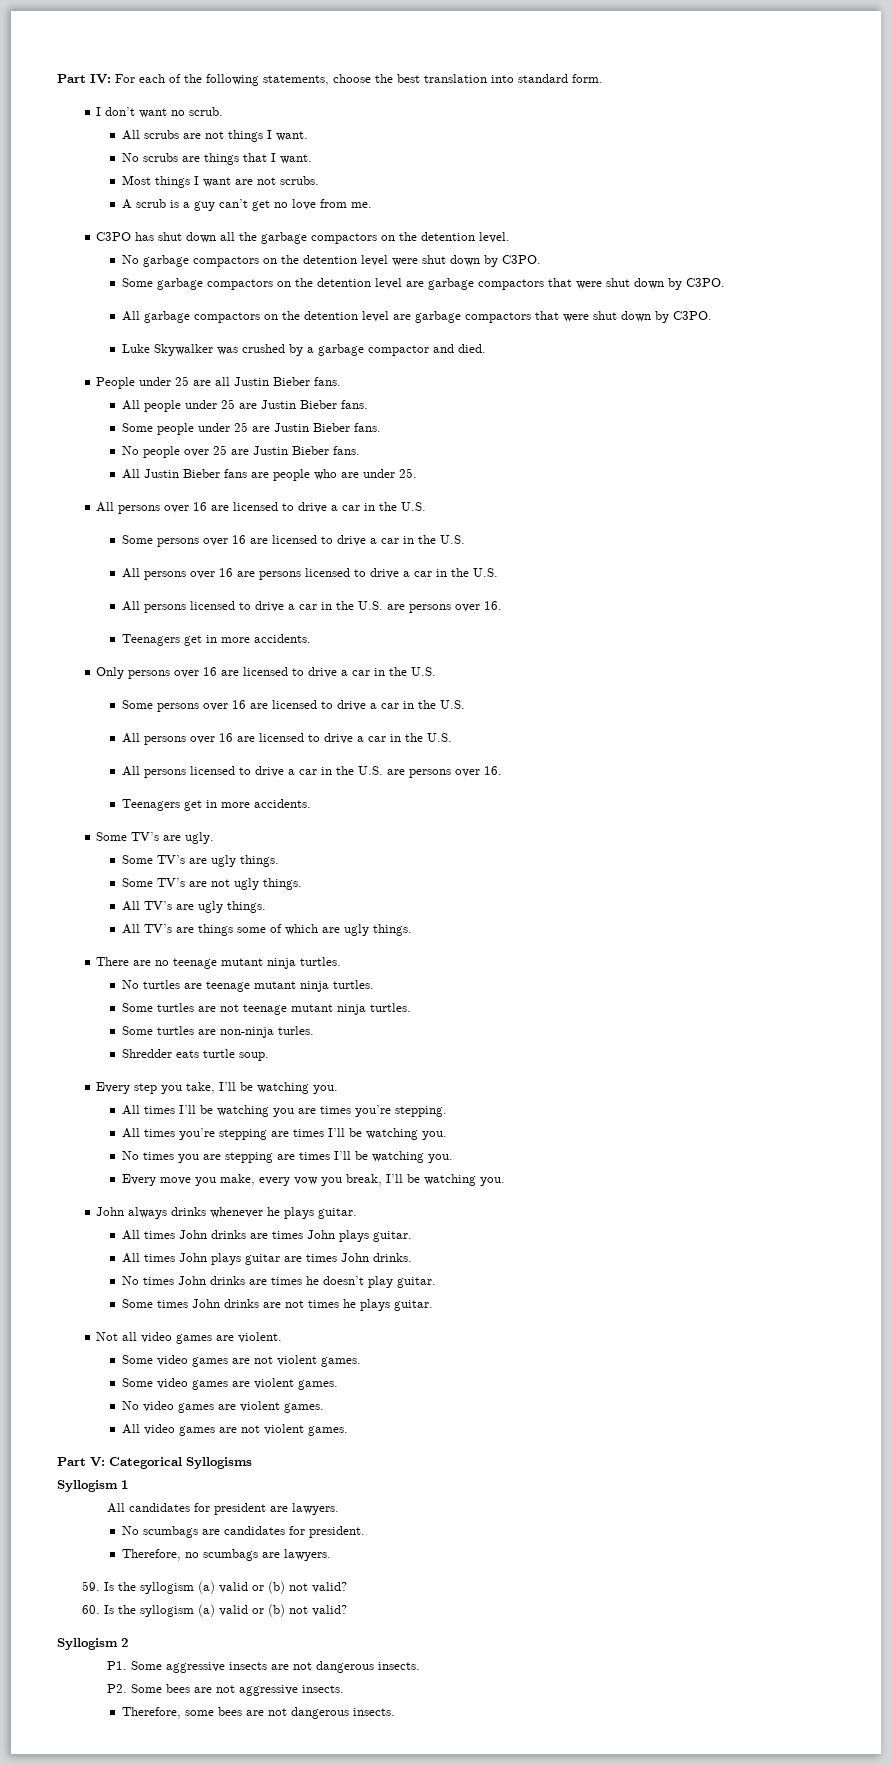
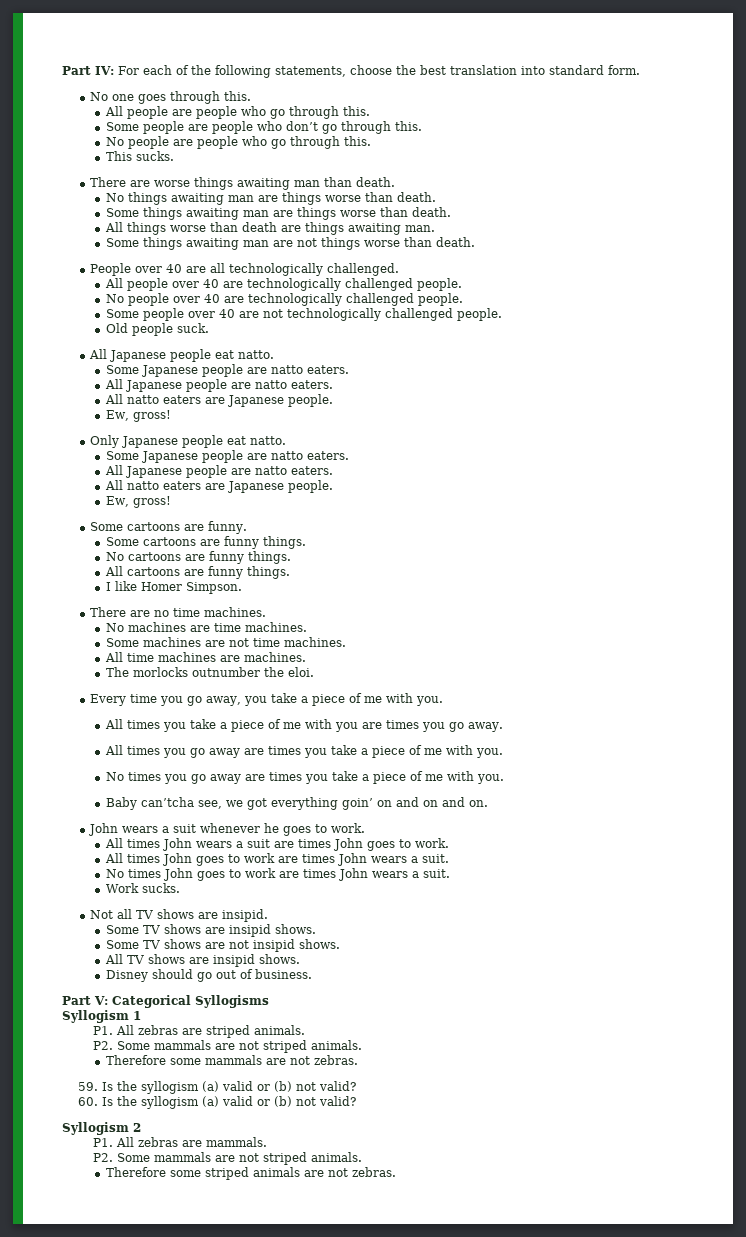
[96,107,224,118] [121,130,308,142] [121,153,312,165] [121,175,319,188] [121,199,372,211] [96,232,511,244] [121,255,541,267] [121,278,725,290] [121,311,712,323] [121,344,486,356] [96,376,342,389] [121,399,368,412] [121,422,381,435] [121,445,360,458] [121,468,417,481] [96,502,427,514] [121,535,465,547] [121,568,498,580] [121,601,502,613] [121,634,311,646] [96,667,437,679] [121,700,465,712] [121,733,452,745] [121,766,502,778] [121,799,311,811] [96,832,215,844] [121,855,279,867] [121,878,302,890] [121,901,266,913] [121,924,412,936] [96,957,342,969] [121,980,374,992] [121,1003,411,1015] [121,1026,314,1038] [121,1049,269,1061] [96,1082,339,1094] [121,1105,447,1117] [121,1128,447,1140] [121,1151,453,1163] [121,1174,505,1186] [96,1207,358,1219] [121,1230,412,1242] [121,1253,412,1265] [121,1276,436,1288] [121,1299,433,1311] [96,1332,283,1344] [121,1355,361,1367] [121,1378,338,1390] [121,1401,324,1413] [121,1424,348,1436] I don’t want no scrub. // All scrubs are not things I want. // No scrubs are things that I want. // Most things I want are not scrubs. // A scrub is a guy can’t get no love from me. // C3PO has shut down all the garbage compactors on the detention level. // No garbage compactors on the detention level were shut down by C3PO. // Some garbage compactors on the detention level are garbage compactors that were shut down by C3PO. // All garbage compactors on the detention level are garbage compactors that were shut down by C3PO. // Luke Skywalker was crushed by a garbage compactor and died. // People under 25 are all Justin Bieber fans. // All people under 25 are Justin Bieber fans. // Some people under 25 are Justin Bieber fans. // No people over 25 are Justin Bieber fans. // All Justin Bieber fans are people who are under 25. // All persons over 16 are licensed to drive a car in the U.S. // Some persons over 16 are licensed to drive a car in the U.S. // All persons over 16 are persons licensed to drive a car in the U.S. // All persons licensed to drive a car in the U.S. are persons over 16. // Teenagers get in more accidents. // Only persons over 16 are licensed to drive a car in the U.S. // Some persons over 16 are licensed to drive a car in the U.S. // All persons over 16 are licensed to drive a car in the U.S. // All persons licensed to drive a car in the U.S. are persons over 16. // Teenagers get in more accidents. // Some TV’s are ugly. // Some TV’s are ugly things. // Some TV’s are not ugly things. // All TV’s are ugly things. // All TV’s are things some of which are ugly things. // There are no teenage mutant ninja turtles. // No turtles are teenage mutant ninja turtles. // Some turtles are not teenage mutant ninja turtles. // Some turtles are non-ninja turles. // Shredder eats turtle soup. // Every step you take, I’ll be watching you. // All times I’ll be watching you are times you’re stepping. // All times you’re stepping are times I’ll be watching you. // No times you are stepping are times I’ll be watching you. // Every move you make, every vow you break, I’ll be watching you. // John always drinks whenever he plays guitar. // All times John drinks are times John plays guitar. // All times John plays guitar are times John drinks. // No times John drinks are times he doesn’t play guitar. // Some times John drinks are not times he plays guitar. // Not all video games are violent. // Some video games are not violent games. // Some video games are violent games. // No video games are violent games. // All video games are not violent games. -> [90,91,252,104] [104,106,370,119] [105,121,422,134] [105,136,371,149] [105,151,174,161] [90,177,396,190] [105,192,436,205] [105,207,451,220] [104,222,435,235] [105,237,475,250] [90,263,400,276] [104,278,462,291] [105,293,463,306] [105,308,502,321] [105,323,209,336] [89,349,275,362] [105,364,349,377] [104,379,333,392] [104,394,333,407] [105,410,171,422] [90,435,287,448] [105,450,349,463] [104,465,333,478] [104,480,333,493] [105,496,171,508] [90,521,248,534] [105,536,306,549] [105,551,291,564] [104,566,290,579] [105,581,242,594] [90,607,267,617] [105,622,307,632] [105,637,346,647] [104,652,306,662] [105,667,314,677] [90,693,444,706] [104,719,503,732] [104,745,503,758] [105,771,504,784] [105,797,488,810] [88,823,366,836] [104,838,449,851] [104,853,449,866] [105,868,450,881] [105,883,180,893] [90,909,269,922] [105,924,316,937] [105,939,340,952] [104,954,300,967] [105,969,312,982] No one goes through this. // All people are people who go through this. // Some people are people who don’t go through this. // No people are people who go through this. // This sucks. // There are worse things awaiting man than death. // No things awaiting man are things worse than death. // Some things awaiting man are things worse than death. // All things worse than death are things awaiting man. // Some things awaiting man are not things worse than death. // People over 40 are all technologically challenged. // All people over 40 are technologically challenged people. // No people over 40 are technologically challenged people. // Some people over 40 are not technologically challenged people. // Old people suck. // All Japanese people eat natto. // Some Japanese people are natto eaters. // All Japanese people are natto eaters. // All natto eaters are Japanese people. // Ew, gross! // Only Japanese people eat natto. // Some Japanese people are natto eaters. // All Japanese people are natto eaters. // All natto eaters are Japanese people. // Ew, gross! // Some cartoons are funny. // Some cartoons are funny things. // No cartoons are funny things. // All cartoons are funny things. // I like Homer Simpson. // There are no time machines. // No machines are time machines. // Some machines are not time machines. // All time machines are machines. // The morlocks outnumber the eloi. // Every time you go away, you take a piece of me with you. // All times you take a piece of me with you are times you go away. // All times you go away are times you take a piece of me with you. // No times you go away are times you take a piece of me with you. // Baby can’tcha see, we got everything goin’ on and on and on. // John wears a suit whenever he goes to work. // All times John wears a suit are times John goes to work. // All times John goes to work are times John wears a suit. // No times John goes to work are times John wears a suit. // Work sucks. // Not all TV shows are insipid. // Some TV shows are insipid shows. // Some TV shows are not insipid shows. // All TV shows are insipid shows. // Disney should go out of business.
[107,1503,340,1515] [121,1526,365,1538] [121,1549,331,1561] All candidates for president are lawyers. // No scumbags are candidates for president. // Therefore, no scumbags are lawyers. -> [93,1025,306,1038] [93,1040,363,1053] [105,1055,358,1065] P1. All zebras are striped animals. // P2. Some mammals are not striped animals. // Therefore some mammals are not zebras.
[131,1661,421,1673] [107,1684,345,1696] [121,1707,395,1719] Some aggressive insects are not dangerous insects. // P2. Some bees are not aggressive insects. // Therefore, some bees are not dangerous insects. -> [116,1137,268,1147] [93,1152,363,1165] [105,1167,396,1180] All zebras are mammals. // P2. Some mammals are not striped animals. // Therefore some striped animals are not zebras.

